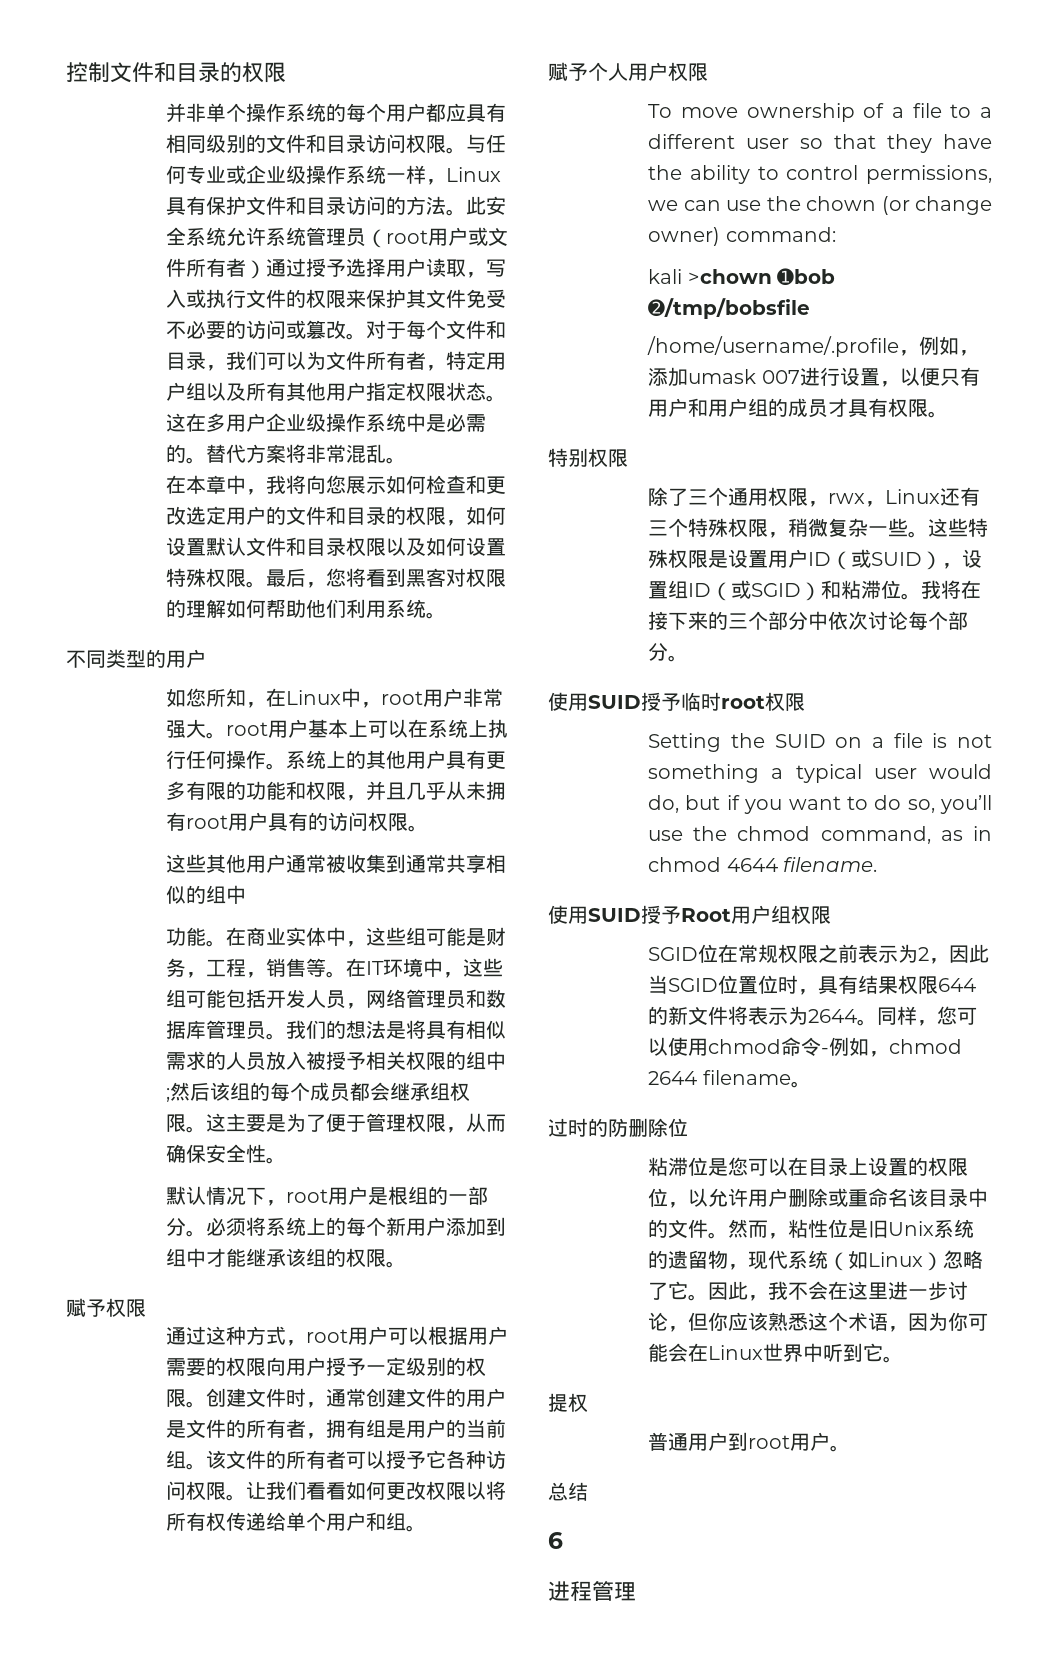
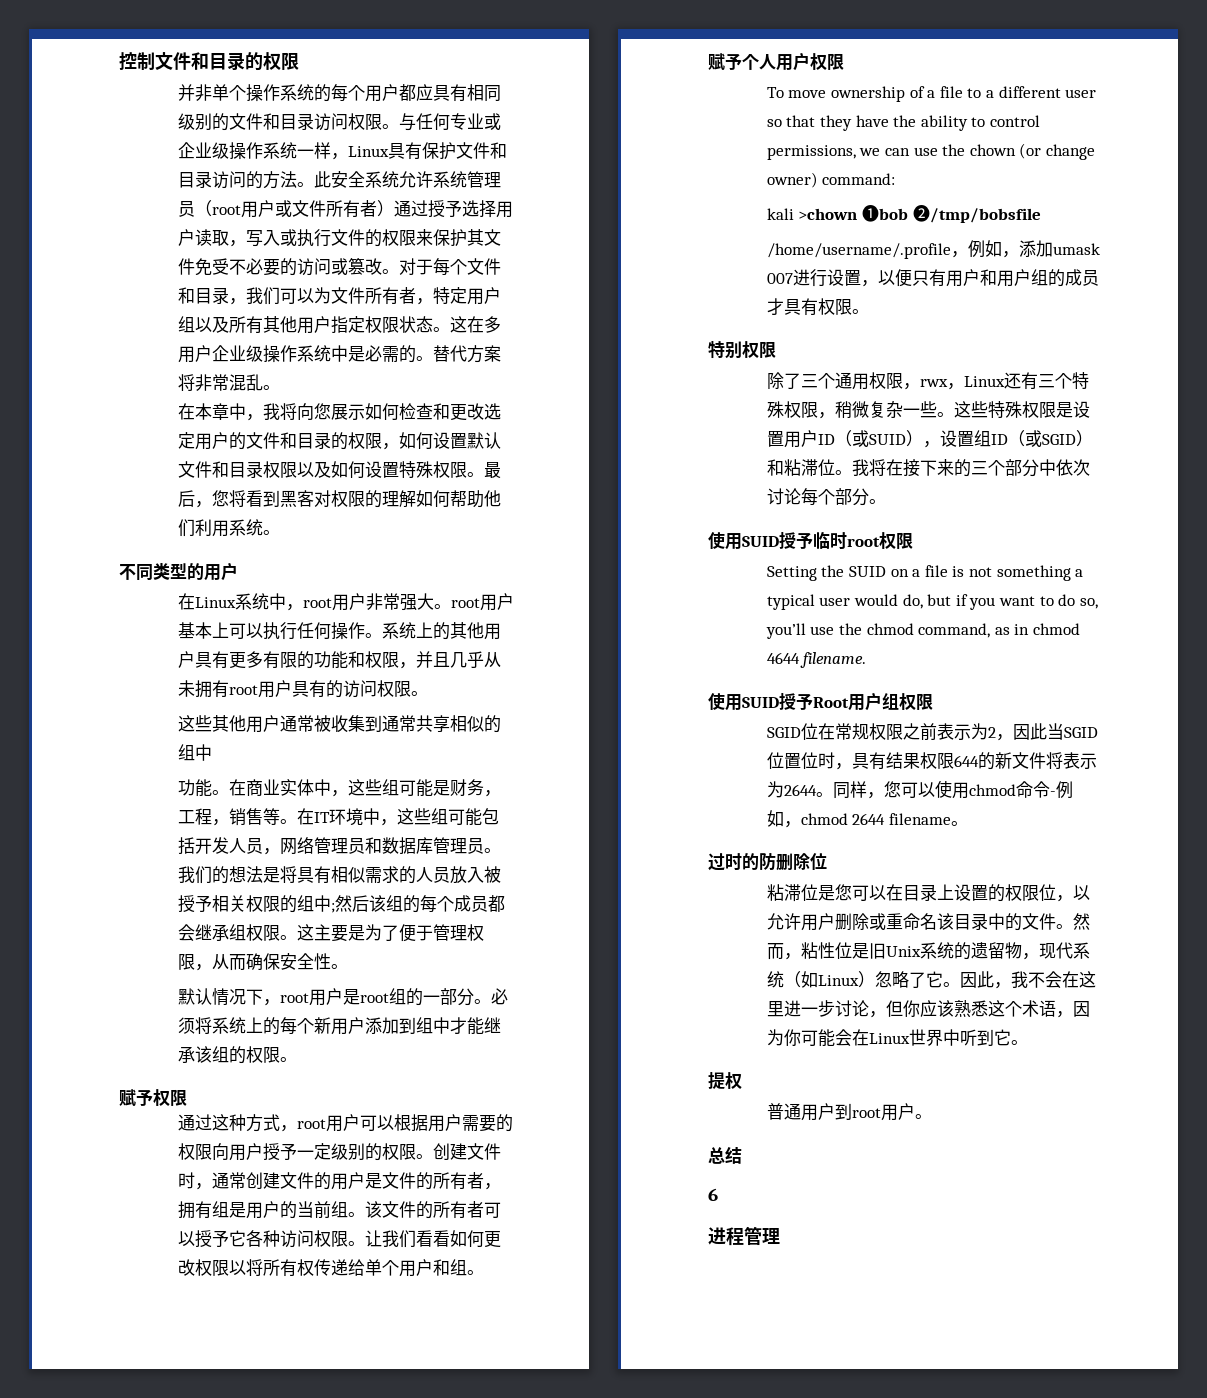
[166,688,342,708] 如您所知，在Linux -> [177,593,269,610] 在Linux系统
[408,719,489,738] 在系统上 -> (263, 630) none
[388,1186,409,1205] 根 -> [359,993,389,1003] root

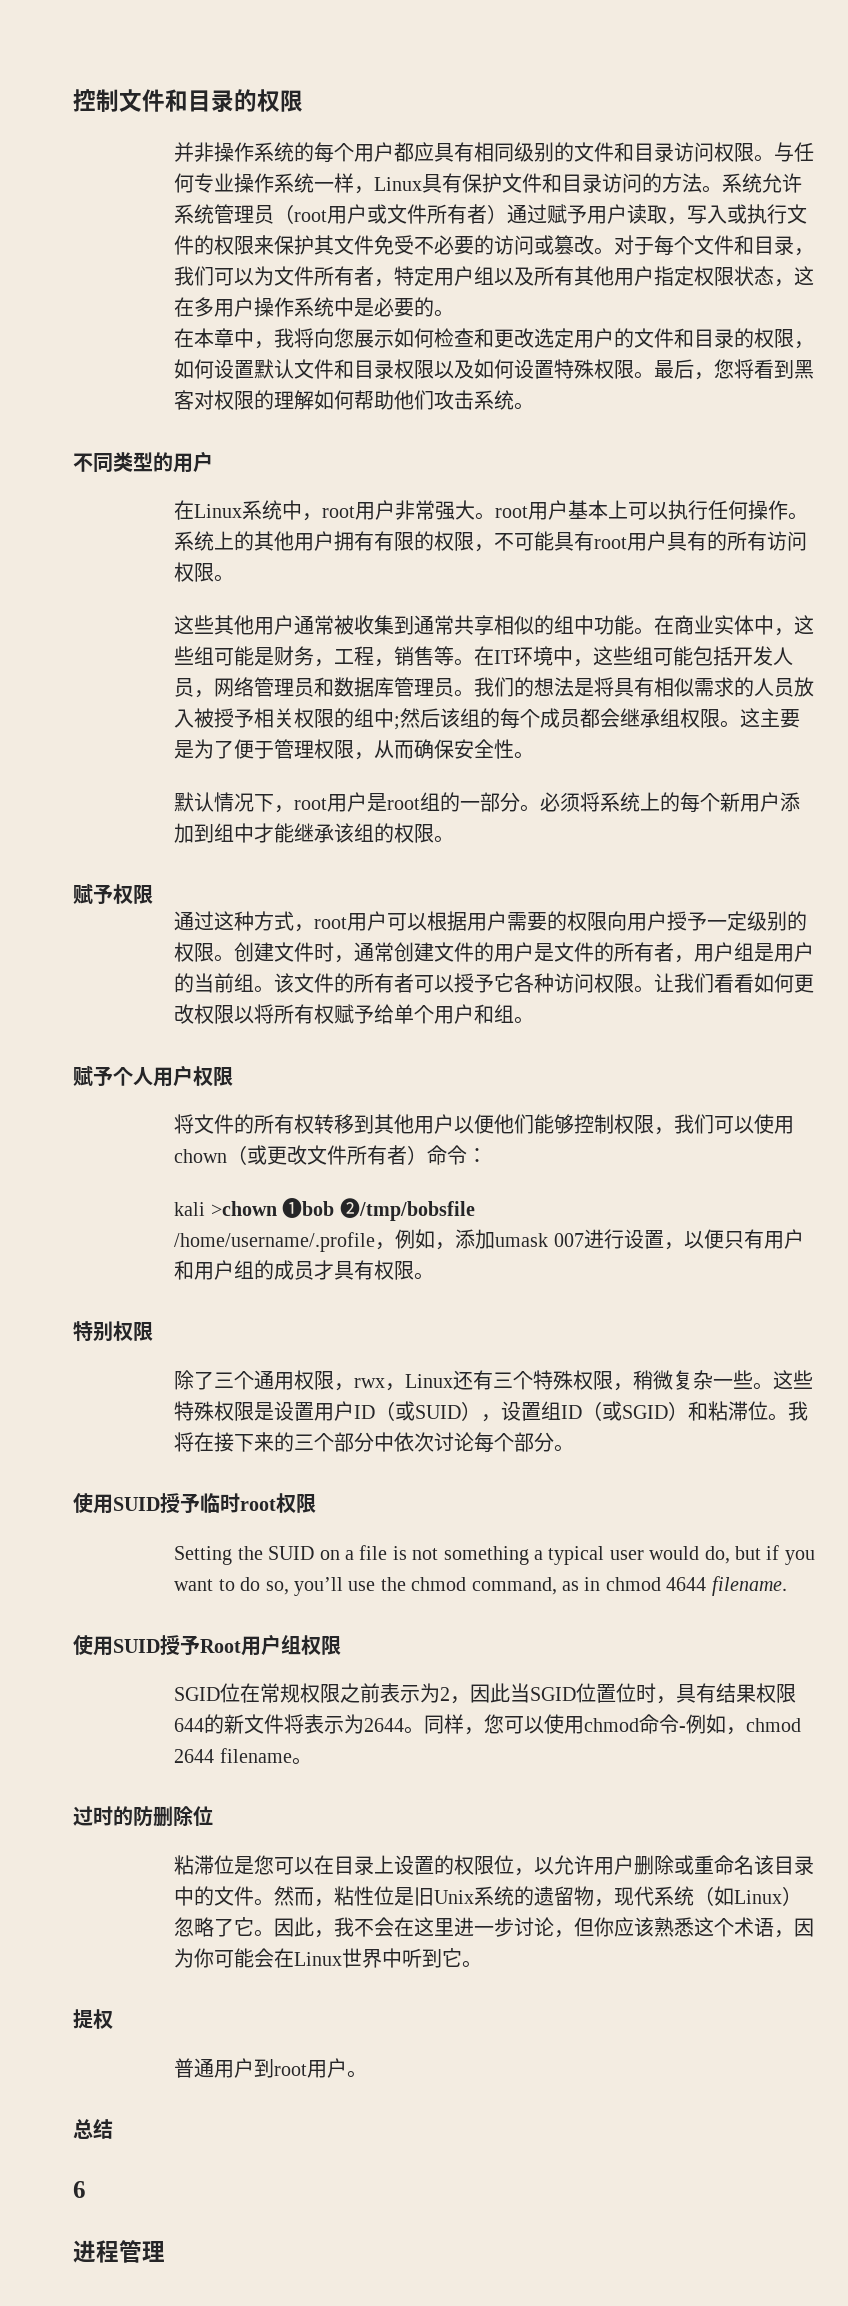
[211,84,246,101] 单个 -> (215, 152) none
[483,113,501,130] [177,142,229,159] 或企业级 -> (235, 182) none
[313,171,365,188] 此安全 -> (723, 189) none
[427,200,496,218] 授予选择 -> [547,204,588,224] 赋予
[432,327,450,332] 。 -> [774,279,795,287] ，
[211,345,263,362] 企业级 -> (255, 307) none
[381,345,399,362] 需 -> [394,298,415,317] 要
[432,345,501,363] [177,374,280,391] 替代方案将非常混乱。 -> (455, 313) none
[194,519,229,537] 利用 -> [434,390,475,410] 攻击
[194,651,501,669] [177,680,212,698] 具有更多有限的功能和权限，并且几乎从未拥 -> [334,531,575,552] 拥有有限的权限，不可能具
(343, 689) none -> [727,531,768,551] 所有
(212, 752) // -> (595, 625) none
[177,1201,212,1219] 拥有 -> [694,942,735,962] 用户
[313,1259,348,1276] 传递 -> [334,1004,375,1024] 赋予
[766,86,1097,102] [766,115,1040,131] [766,143,1095,160] [766,172,896,188] To move ownership of a file to a different user so that they have the ability to control permissions, we can use the chown (or change owner) command: -> [174,1114,795,1135] [174,1145,488,1165] 将文件的所有权转移到其他用户以便他们能够控制权限，我们可以使用chown（或更改文件所有者）命令：

